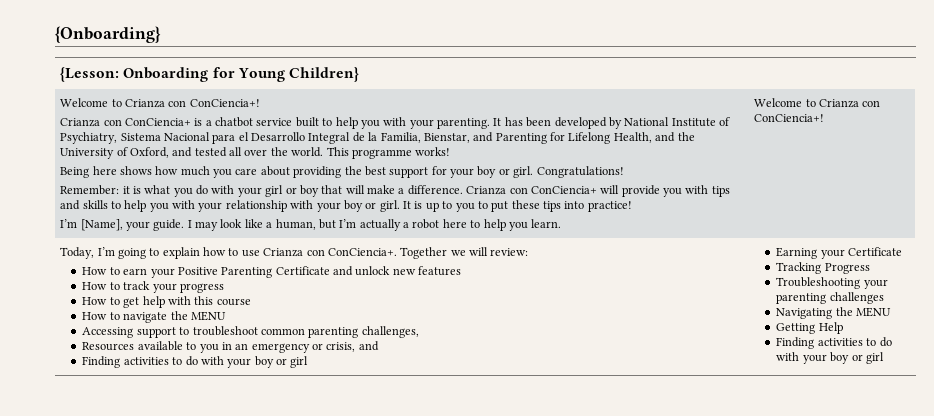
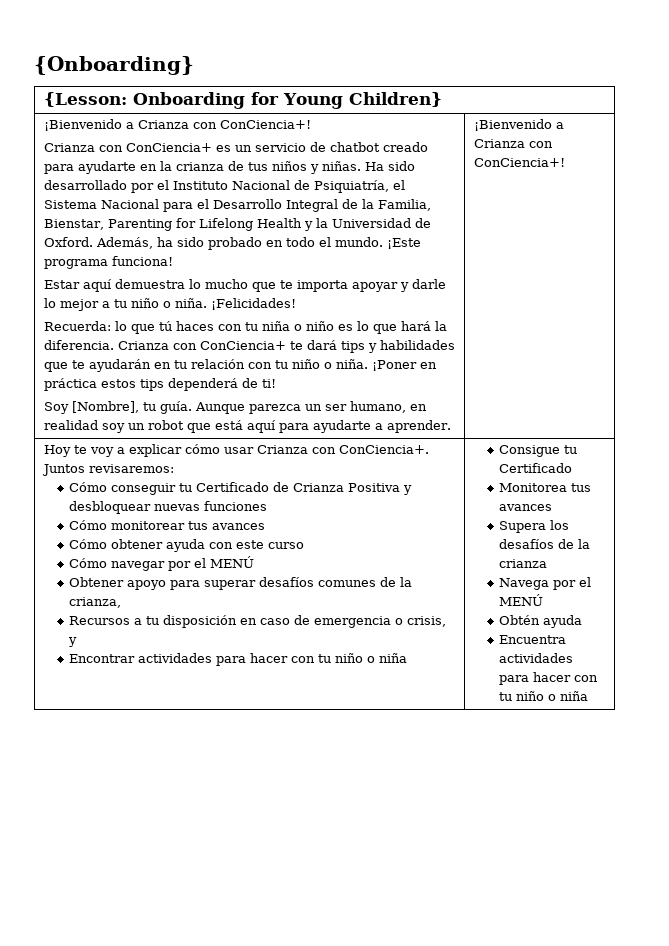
[60,98,122,107] Welcome to -> [43,119,134,131] ¡Bienvenido a
[194,117,731,129] [60,132,118,144] is a chatbot service built to help you with your parenting. It has been developed by National Institute of Psychiatry, -> [215,142,428,152] [43,161,415,174] [43,180,405,193] es un servicio de chatbot creado para ayudarte en la crianza de tus niños y niñas. Ha sido desarrollado por el Instituto Nacional de Psiquiatría, el
[473,132,494,142] and -> (104, 224) none
[613,132,695,143] [60,147,451,159] [60,166,624,178] [60,185,730,197] [60,200,632,212] [60,219,562,231] [754,98,881,108] [754,114,825,122] [60,247,529,259] [82,266,462,278] [82,281,224,293] [82,296,251,308] [82,311,226,323] [82,326,419,338] [82,341,379,353] [82,356,309,368] [776,247,903,259] [776,262,870,274] [776,277,888,289] [776,292,884,304] [776,307,892,319] [776,322,843,334] [776,337,892,349] [776,352,884,364] Health, and the University of Oxford, and tested all over the world. This programme works! // Being here shows how much you care about providing the best support for your boy or girl. Congratulations! // Remember: it is what you do with your girl or boy that will make a difference. Crianza con ConCiencia+ will provide you with tips and skills to help you with your relationship with your boy or girl. It is up to you to put these tips into practice! // I’m [Name], your guide. I may look like a human, but I’m actually a robot here to help you learn. | Welcome to Crianza con ConCiencia+! // Today, I’m going to explain how to use Crianza con ConCiencia+. Together we will review: // How to earn your Positive Parenting Certificate and unlock new features // How to track your progress // How to get help with this course // How to navigate the MENU // Accessing support to troubleshoot common parenting challenges, // Resources available to you in an emergency or crisis, and // Finding activities to do with your boy or girl | Earning your Certificate // Tracking Progress // Troubleshooting your parenting challenges // Navigating the MENU // Getting Help // Finding activities to do with your boy or girl -> [256,218,431,231] [43,237,421,250] [43,256,173,269] [43,279,446,292] [43,298,296,311] [43,321,447,334] [43,340,455,353] [43,359,437,372] [43,378,276,391] [43,401,427,414] [43,420,451,433] [473,119,564,131] [473,139,553,148] [473,158,565,167] [43,444,429,457] [41,464,174,476] [69,482,413,495] [69,501,268,514] [69,520,266,530] [69,539,305,552] [69,556,255,571] [69,577,413,590] [69,597,122,608] [69,615,447,628] [68,637,78,647] [69,653,408,666] [499,445,578,457] [499,463,573,473] [499,483,592,492] [499,504,553,511] [499,520,570,533] [499,539,591,549] [499,559,548,568] [499,577,592,590] [499,594,544,606] [499,615,583,628] [499,635,567,644] [499,653,574,663] [499,672,599,685] [499,691,589,701] Health y la Universidad de Oxford. Además, ha sido probado en todo el mundo. ¡Este programa funciona! // Estar aquí demuestra lo mucho que te importa apoyar y darle lo mejor a tu niño o niña. ¡Felicidades! // Recuerda: lo que tú haces con tu niña o niño es lo que hará la diferencia. Crianza con ConCiencia+ te dará tips y habilidades que te ayudarán en tu relación con tu niño o niña. ¡Poner en práctica estos tips dependerá de ti! // Soy [Nombre], tu guía. Aunque parezca un ser humano, en realidad soy un robot que está aquí para ayudarte a aprender. | ¡Bienvenido a Crianza con ConCiencia+! // Hoy te voy a explicar cómo usar Crianza con ConCiencia+. Juntos revisaremos: // Cómo conseguir tu Certificado de Crianza Positiva y desbloquear nuevas funciones // Cómo monitorear tus avances // Cómo obtener ayuda con este curso // Cómo navegar por el MENÚ // Obtener apoyo para superar desafíos comunes de la crianza, // Recursos a tu disposición en caso de emergencia o crisis, y // Encontrar actividades para hacer con tu niño o niña | Consigue tu Certificado // Monitorea tus avances // Supera los desafíos de la crianza // Navega por el MENÚ // Obtén ayuda // Encuentra actividades para hacer con tu niño o niña

